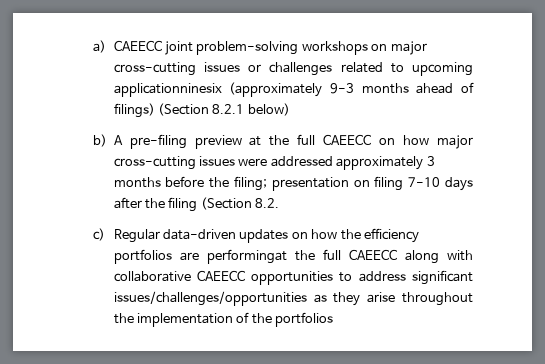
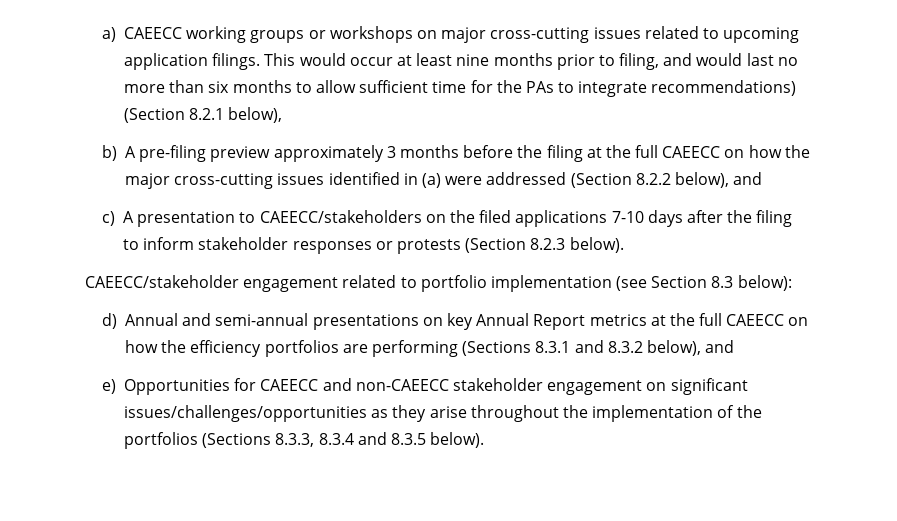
[165,41,299,55] joint problem-solving -> [186,26,326,43] working groups or
[248,62,333,76] or challenges -> (641, 33) none
[113,82,474,97] [113,103,155,118] applicationninesix (approximately 9-3 months ahead of filings) -> [124,53,798,70] [124,80,797,97] application filings. This would occur at least nine months prior to filing, and would last no more than six months to allow sufficient time for the PAs to integrate recommendations)
[247,103,290,116] below) -> [228,107,283,123] below),
[249,134,473,149] [113,156,435,170] [113,176,404,191] at the full CAEECC on how major cross-cutting issues were addressed approximately 3 months before the filing; presentation on filing -> [273,145,810,162] [125,172,763,189] [102,210,608,227] approximately 3 months before the filing at the full CAEECC on how the major cross-cutting issues identified in (a) were addressed (Section 8.2.2 below), and // c) A presentation to CAEECC/stakeholders on the filed applications
[200,197,280,210] [92,228,289,243] (Section 8.2. // c) Regular data-driven updates -> [123,237,624,254] [85,275,792,292] [102,313,785,330] to inform stakeholder responses or protests (Section 8.2.3 below). // CAEECC/stakeholder engagement related to portfolio implementation (see Section 8.3 below): // d) Annual and semi-annual presentations on key Annual Report metrics at the full CAEECC
[206,249,474,264] [113,270,406,285] performingat the full CAEECC along with collaborative CAEECC opportunities to address -> [371,340,735,357] [102,378,667,395] performing (Sections 8.3.1 and 8.3.2 below), and // e) Opportunities for CAEECC and non-CAEECC stakeholder engagement on
(334, 319) none -> [202,432,485,448] (Sections 8.3.3, 8.3.4 and 8.3.5 below).

